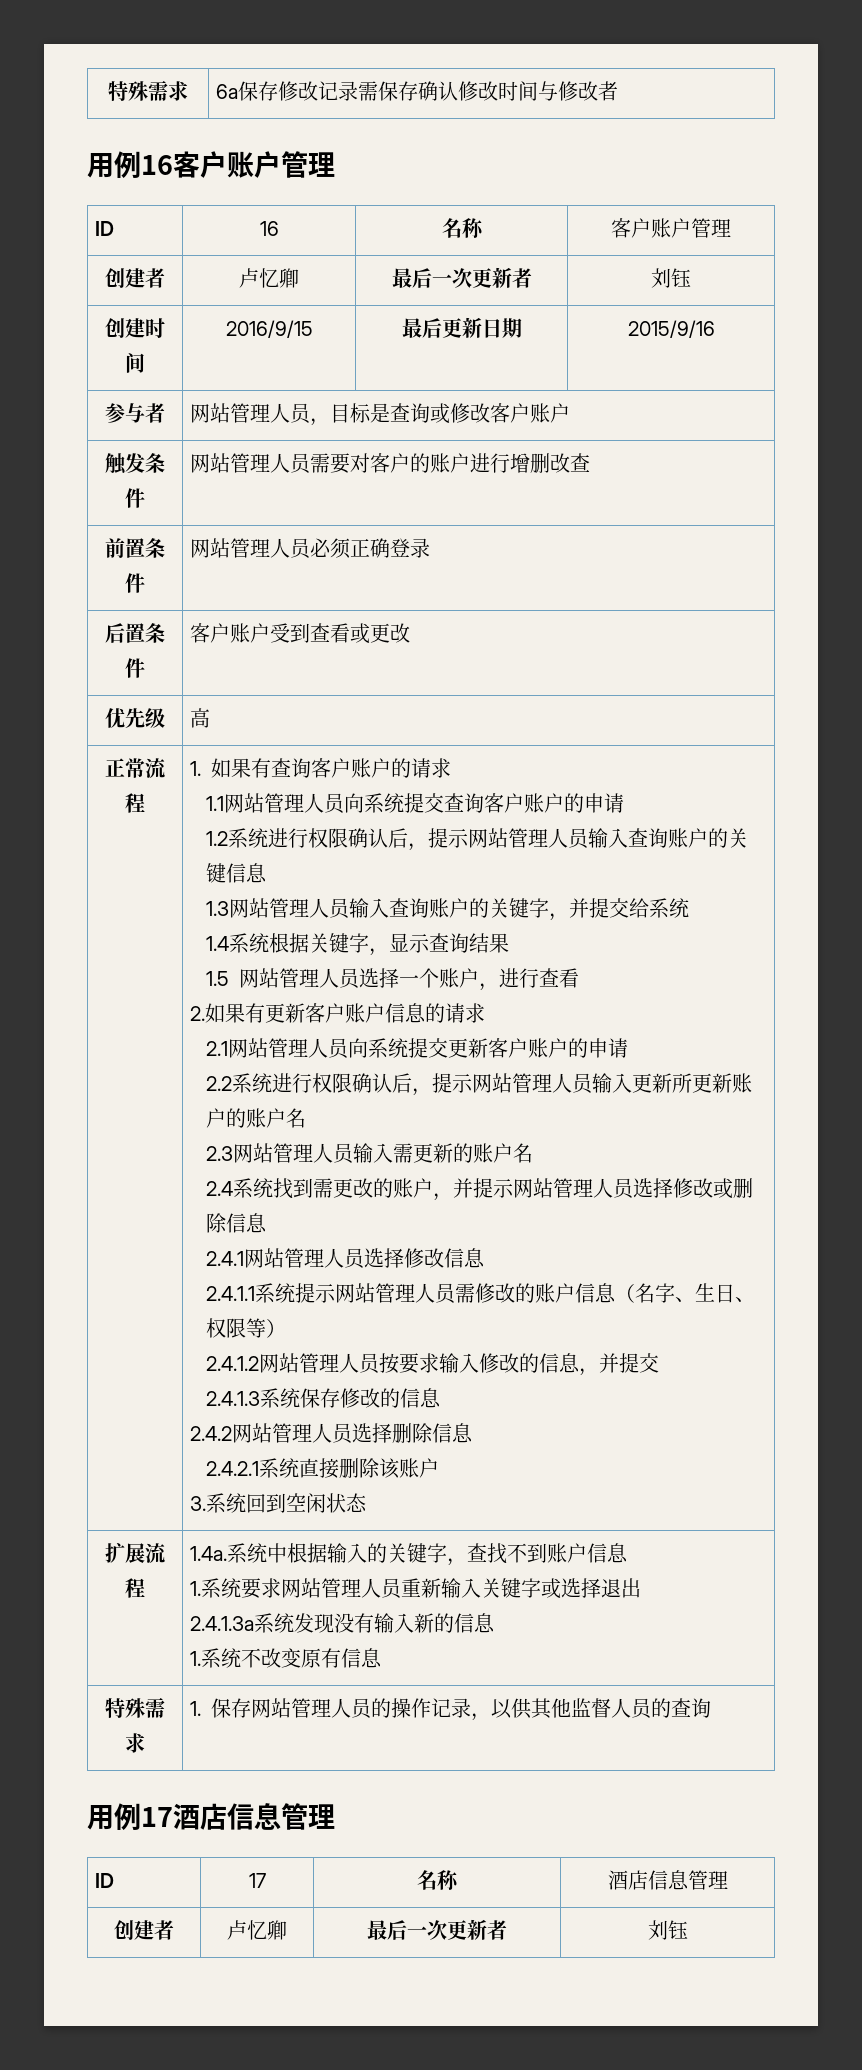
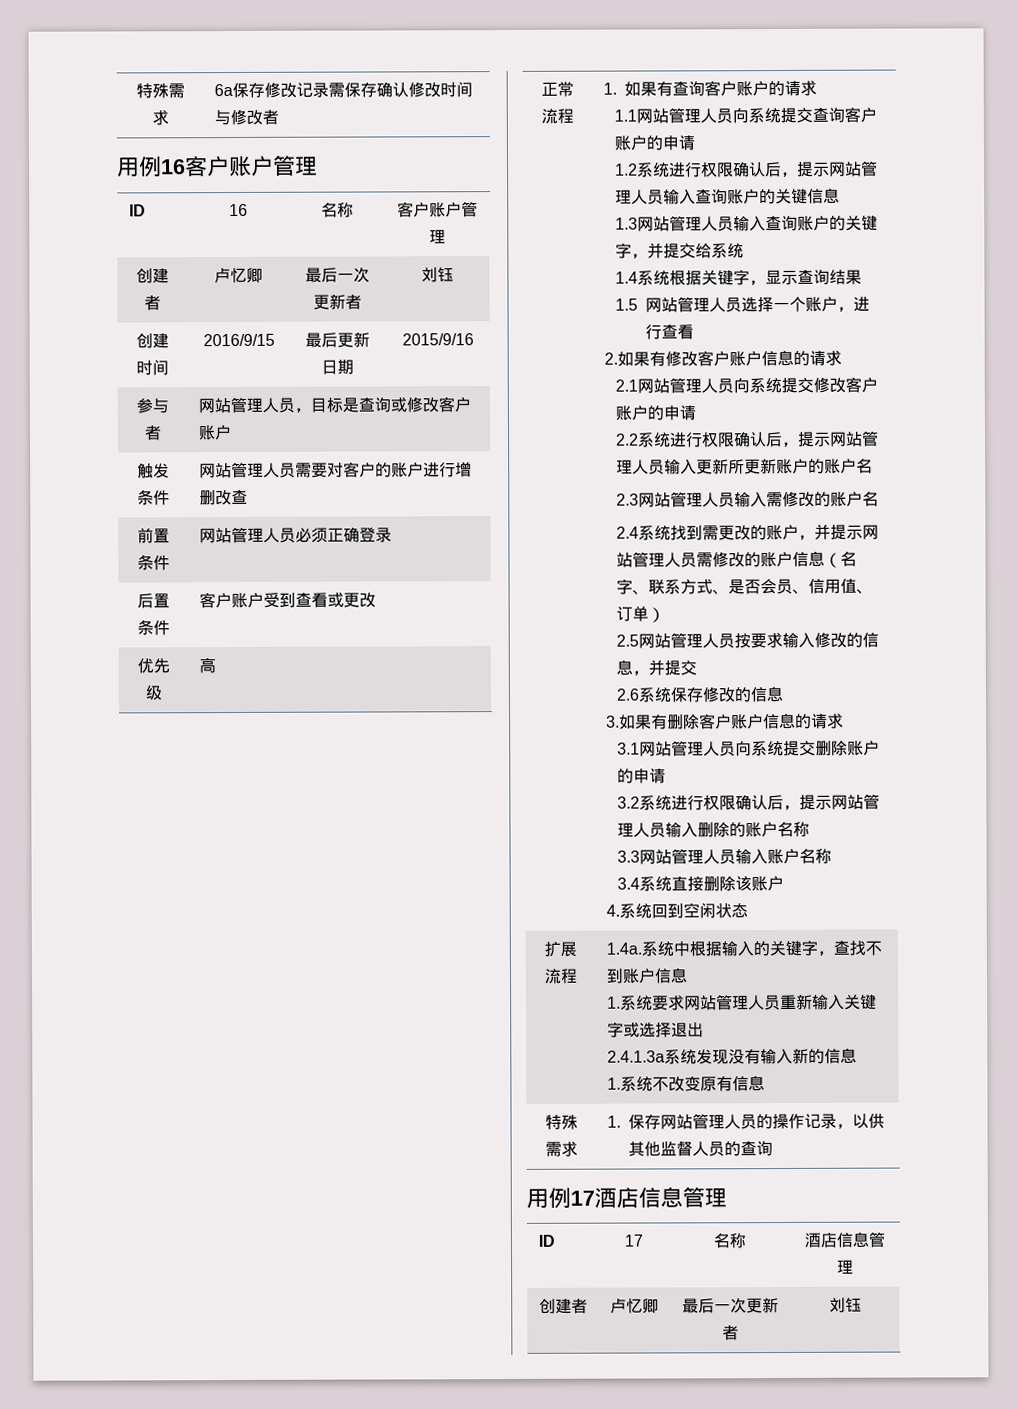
[265,1003,306,1023] 更新 -> [664,350,698,367] 修改
[447,1038,488,1058] 更新 -> [812,376,846,393] 修改
[412,1143,453,1163] 更新 -> [781,490,815,507] 修改
[632,1178,753,1199] [205,1213,267,1233] [205,1248,485,1269] [205,1283,457,1304] 选择修改或删除信息 // 2.4.1网站管理人员选择修改信息 // 2.4.1.1系统提示网站管理人员 -> (697, 560) none
[694,1283,755,1303] [205,1318,266,1338] 生日、权限等 -> [647,578,873,595] [615,605,649,622] 联系方式、是否会员、信用值、订单
[205,1356,259,1371] 2.4.1.2 -> [615,634,639,647] 2.5
[205,1391,260,1406] 2.4.1.3 -> [615,688,639,701] 2.6
[190,1423,474,1444] [205,1461,259,1476] 2.4.2网站管理人员选择删除信息 // 2.4.2.1 -> [605,712,844,730] [616,740,880,757] [616,768,666,784] [616,793,880,811] [616,821,810,838] [616,848,832,865] [616,877,640,890] 3.如果有删除客户账户信息的请求 // 3.1网站管理人员向系统提交删除账户的申请 // 3.2系统进行权限确认后，提示网站管理人员输入删除的账户名称 // 3.3网站管理人员输入账户名称 // 3.4
[190,1496,207,1511] 3. -> [605,904,620,917] 4.

